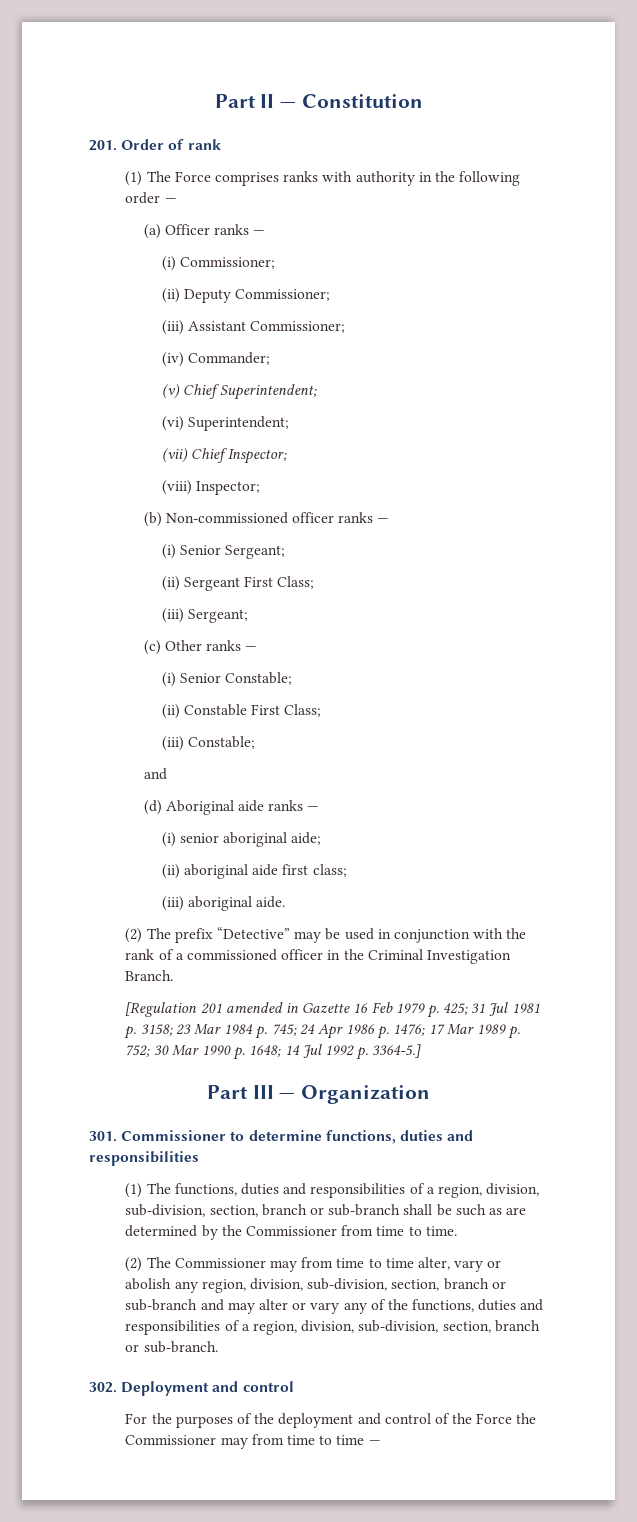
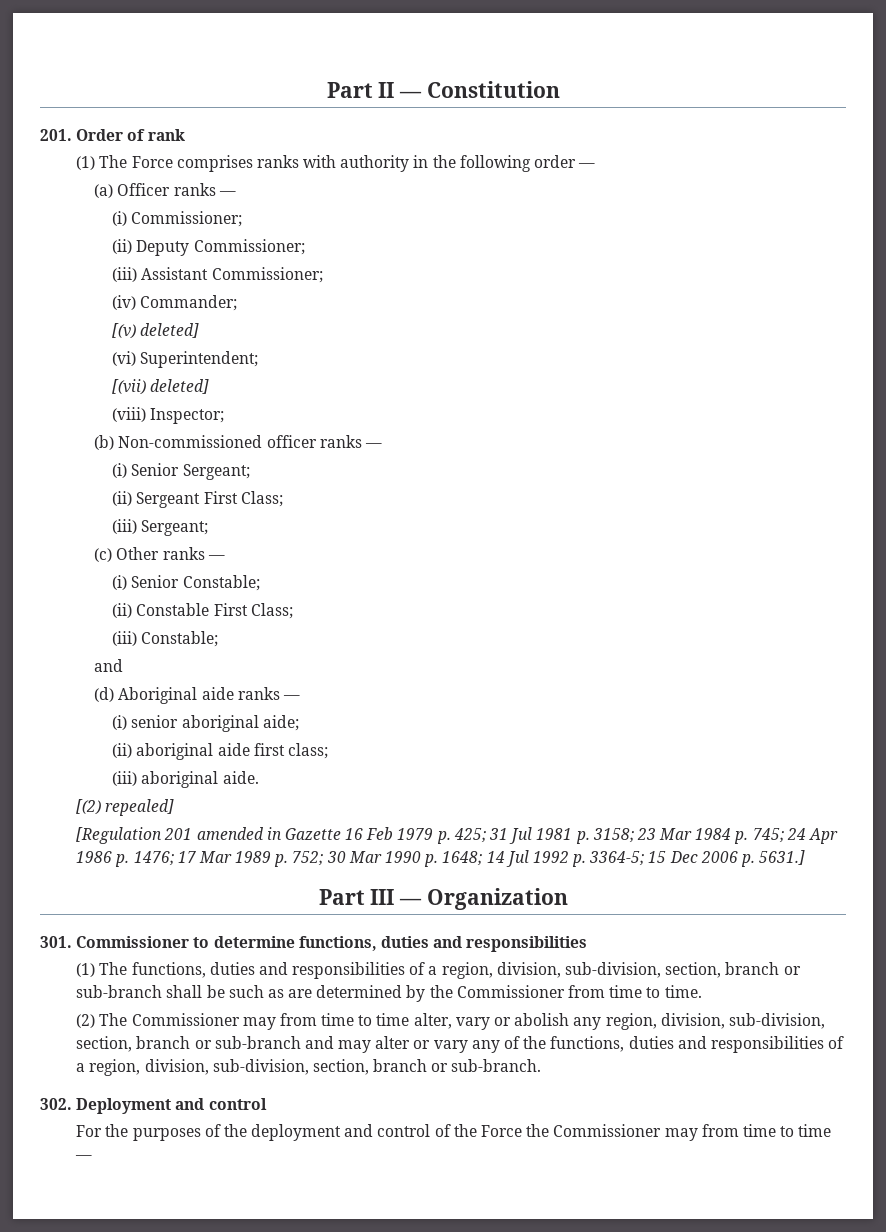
[161,384,318,400] (v) Chief Superintendent; -> [112,323,200,339] [(v) deleted]
[161,448,288,464] (vii) Chief Inspector; -> [112,379,210,395] [(vii) deleted]
[125,927,527,943] [125,949,511,964] [125,970,174,981] (2) The prefix “Detective” may be used in conjunction with the rank of a commissioned officer in the Criminal Investigation Branch. -> [76,799,175,816] [(2) repealed]
[372,1044,422,1058] 3364-5.] -> [589,850,806,867] 3364-5; 15 Dec 2006 p. 5631.]

